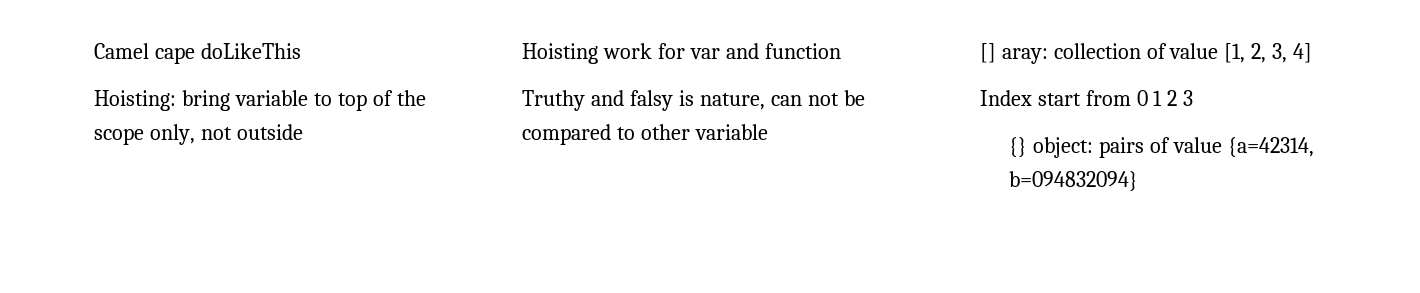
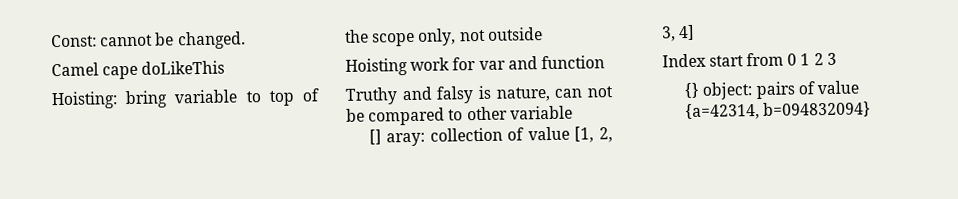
(94, 51) none -> [51,31,246,50] Const: cannot be changed. //

